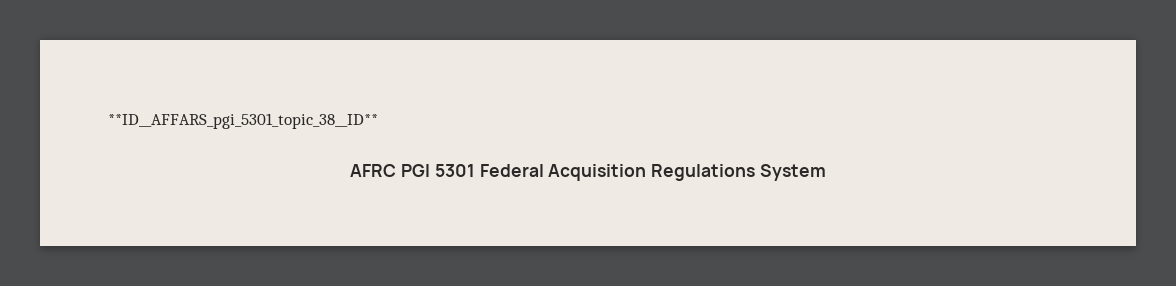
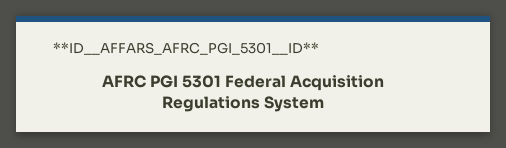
[108,113,378,129] **ID__AFFARS_pgi_5301_topic_38__ID** -> [53,42,319,55] **ID__AFFARS_AFRC_PGI_5301__ID**

